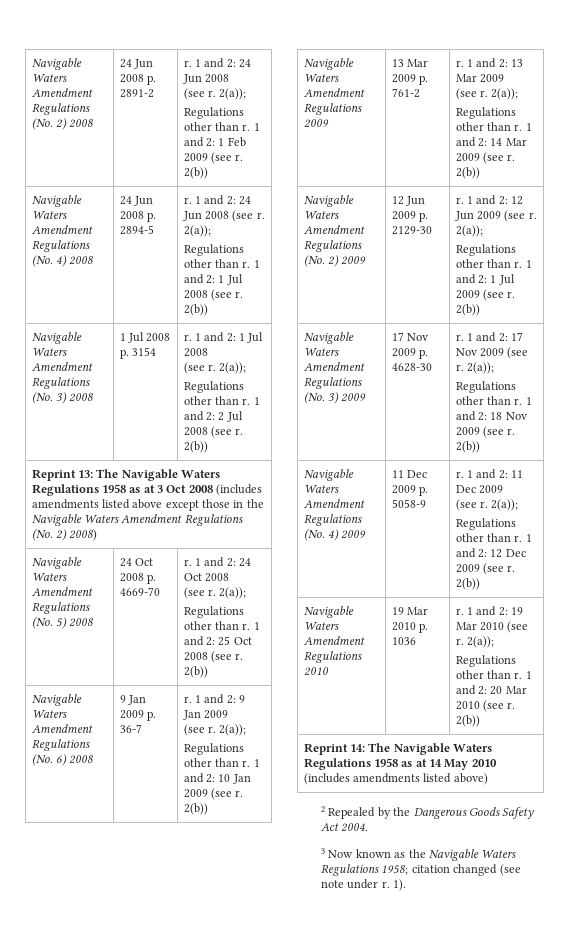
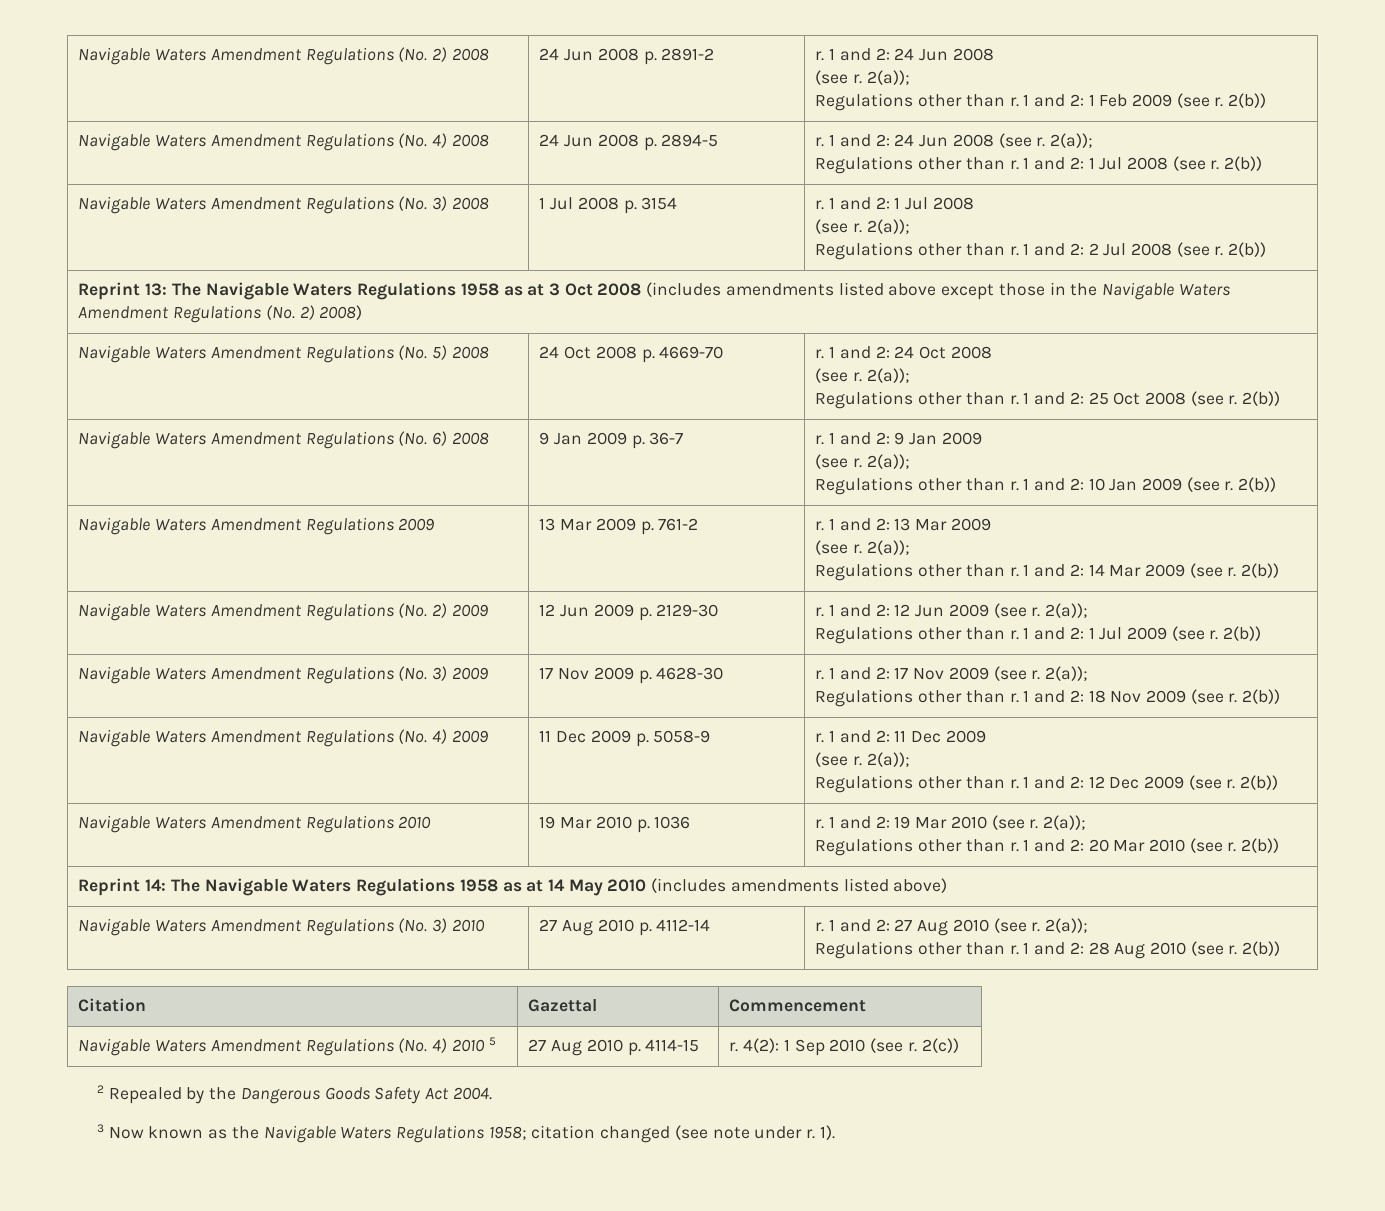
(488, 779) none -> [78,918,485,936] [539,919,711,936] [815,918,1088,936] [815,941,1281,959] [78,998,147,1012] [528,999,598,1012] [729,999,867,1012] [78,1037,496,1056] [528,1039,700,1056] [729,1038,959,1056] // Navigable Waters Amendment Regulations (No. 3) 2010 | 27 Aug 2010 p. 4112-14 | r. 1 and 2: 27 Aug 2010 (see r. 2(a)); // Regulations other than r. 1 and 2: 28 Aug 2010 (see r. 2(b)) // Citation | Gazettal | Commencement // Navigable Waters Amendment Regulations (No. 4) 2010 5 | 27 Aug 2010 p. 4114-15 | r. 4(2): 1 Sep 2010 (see r. 2(c))

